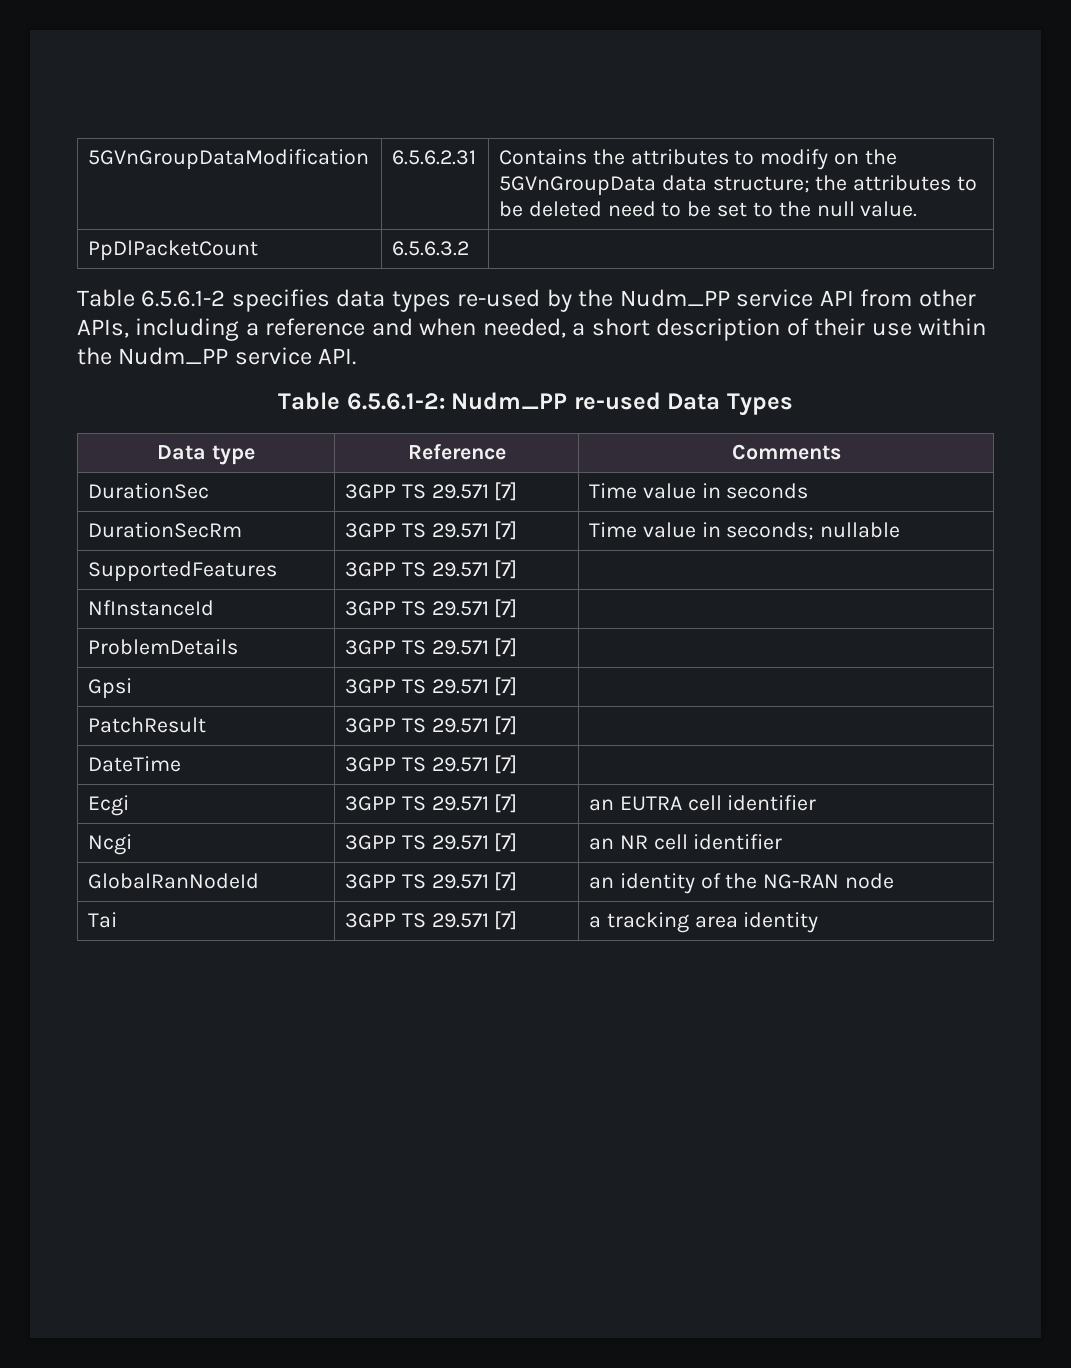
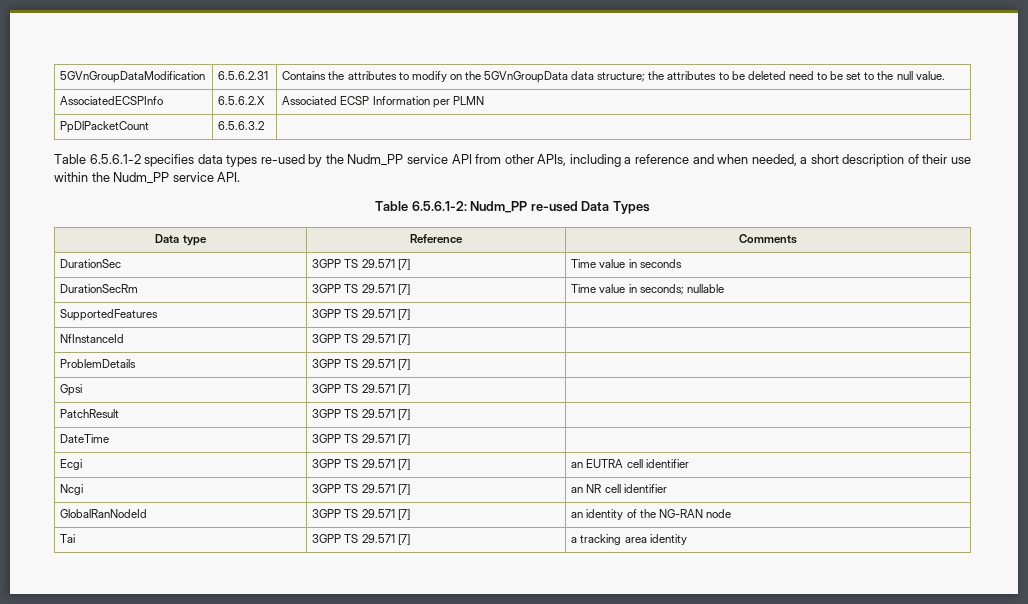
(918, 209) none -> [60,96,164,105] [218,96,266,105] [282,96,484,108] // AssociatedECSPInfo | 6.5.6.2.X | Associated ECSP Information per PLMN

